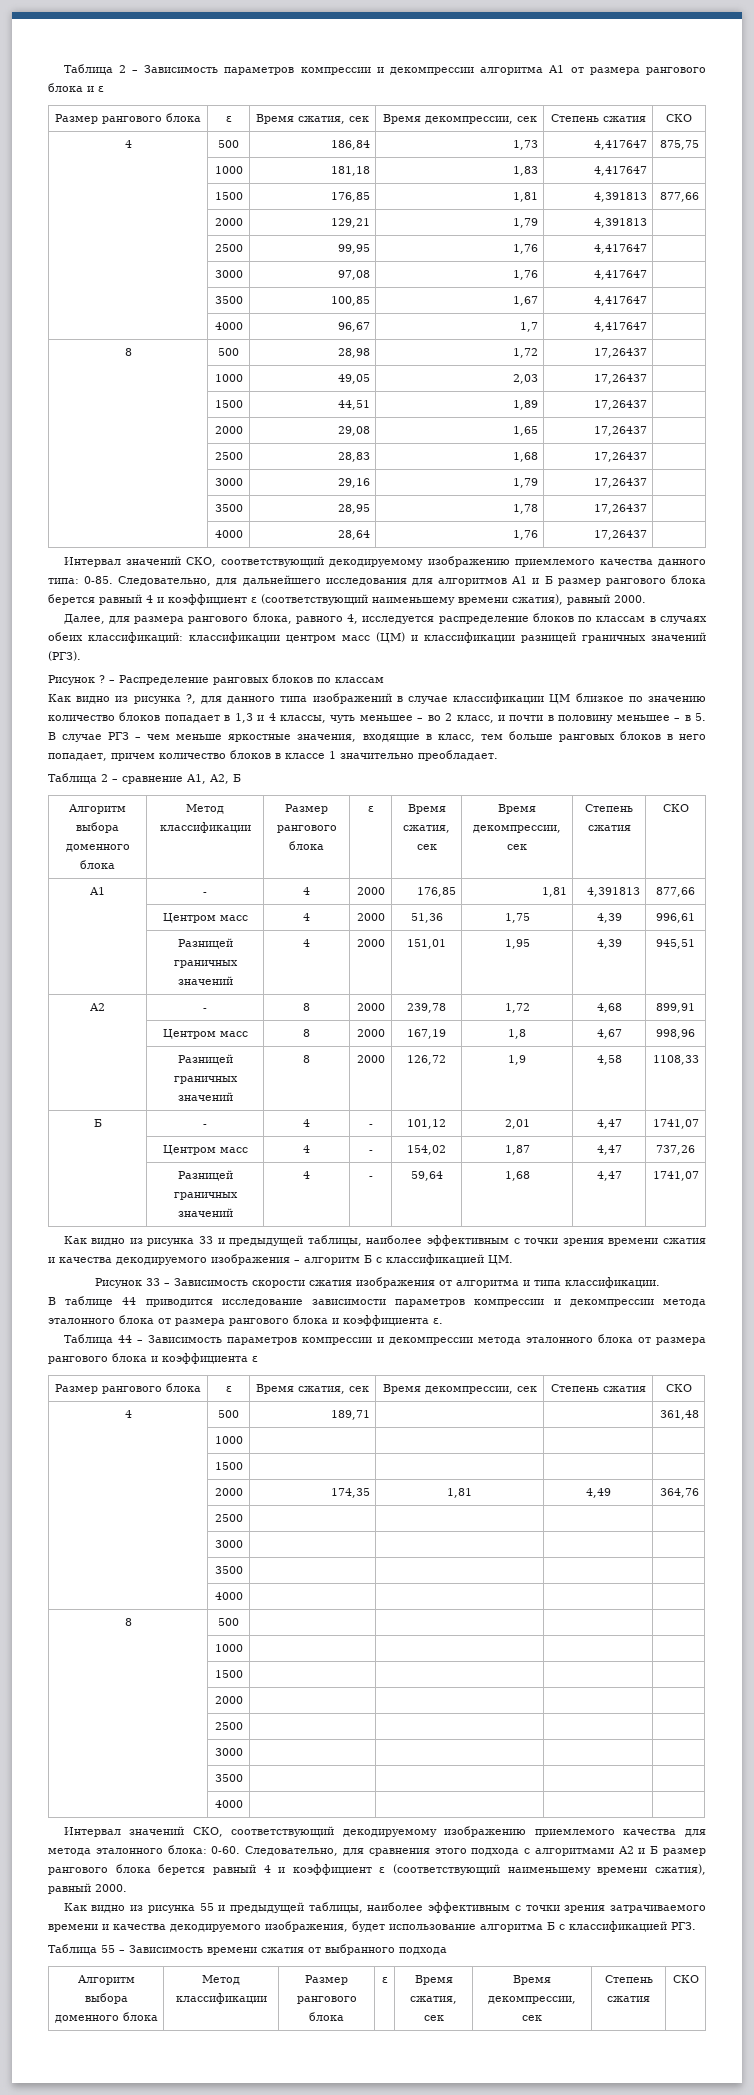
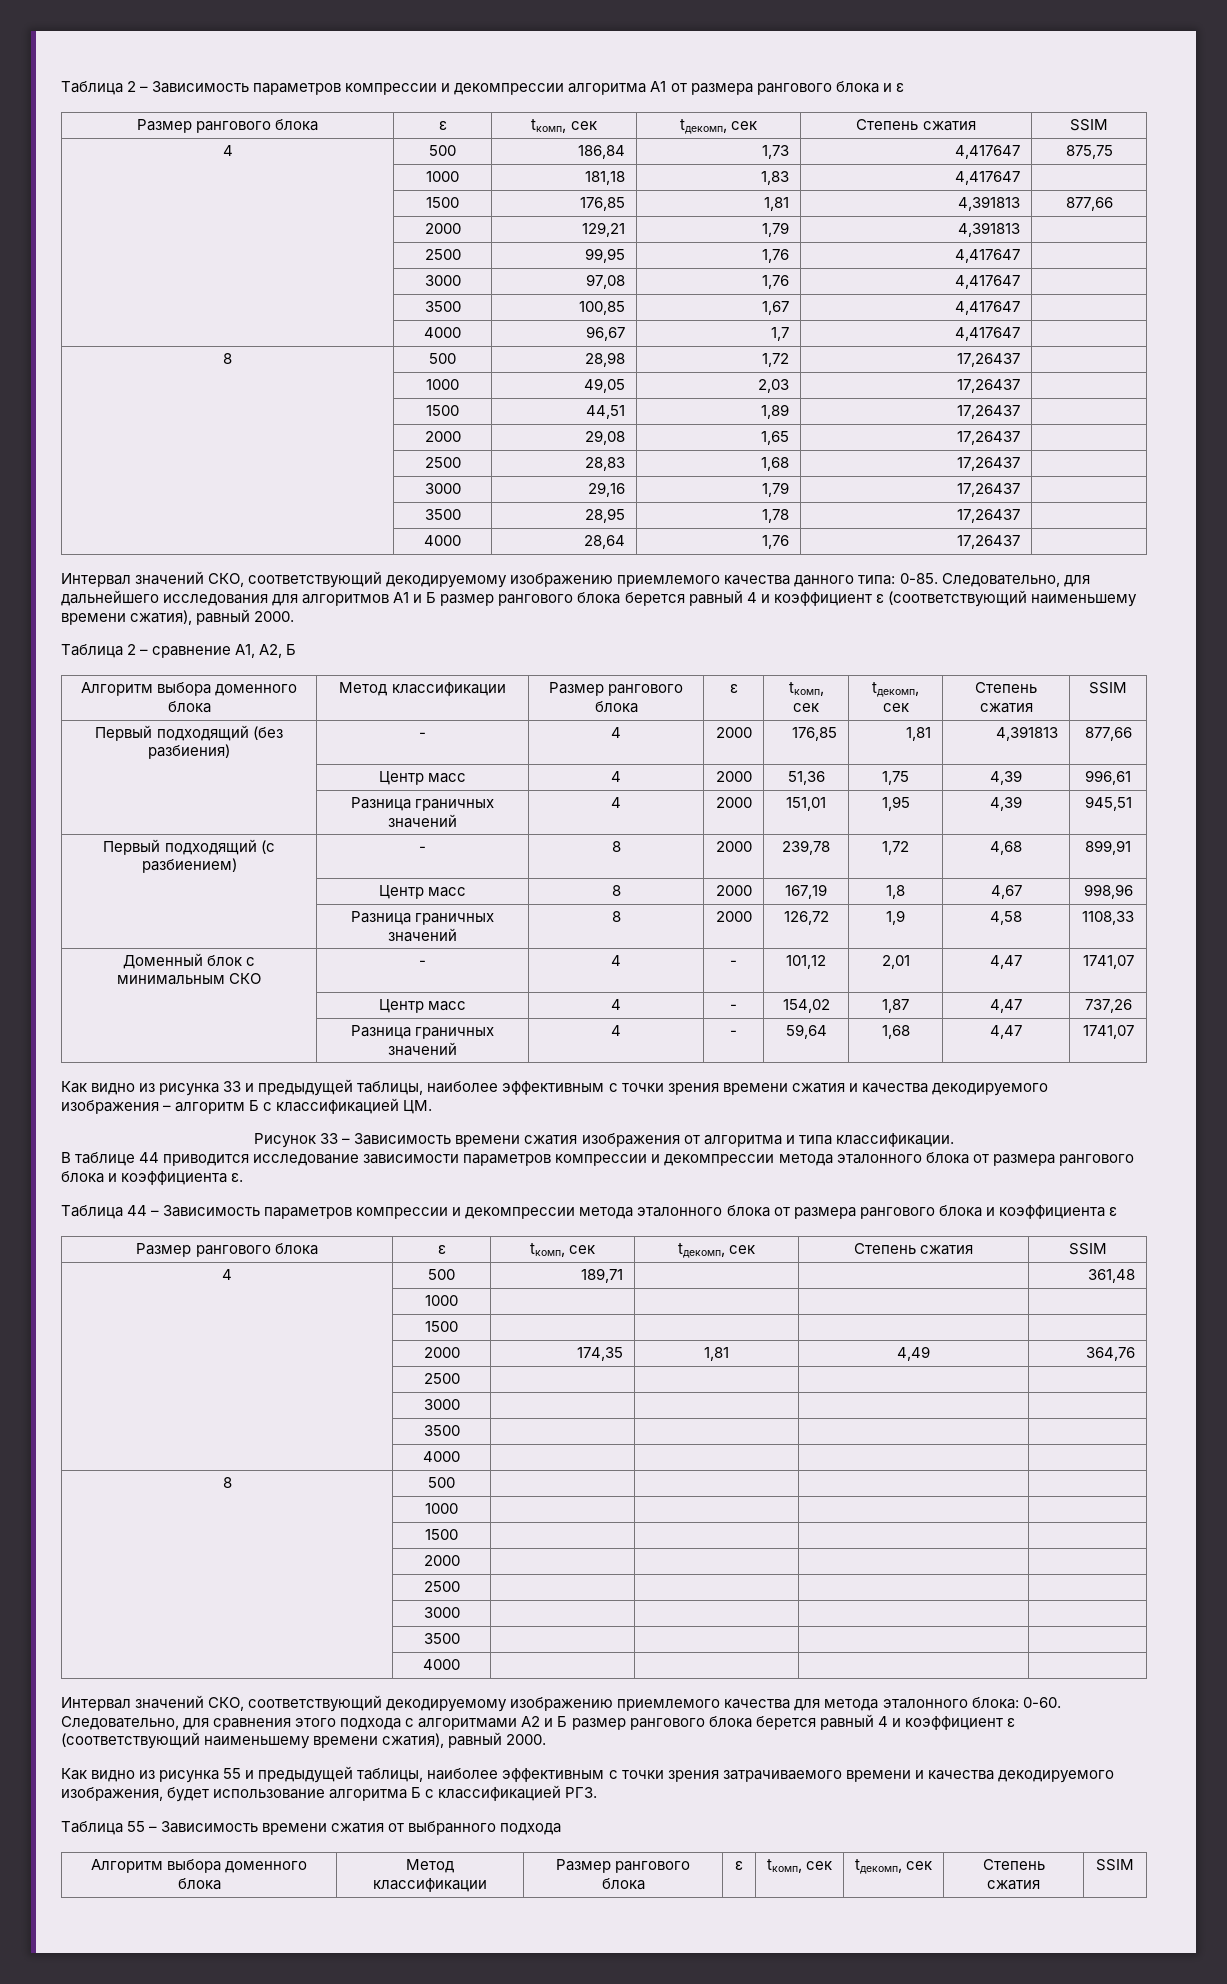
[256,114,369,124] [382,114,537,124] [550,114,646,122] [666,114,692,122] Время сжатия, сек | Время декомпрессии, сек | Степень сжатия | СКО -> [531,119,597,133] [679,119,758,134] [856,119,976,131] [1070,119,1108,131] tкомп, сек | tдекомп, сек | Степень сжатия | SSIM
[63,613,707,624] [48,632,706,643] [48,651,81,661] [48,674,384,685] [48,693,706,704] [48,712,707,723] [48,731,706,742] [48,750,498,761] // Далее, для размера рангового блока, равного 4, исследуется распределение блоков по классам в случаях обеих классификаций: классификации центром масс (ЦМ) и классификации разницей граничных значений (РГЗ). // Рисунок ? – Распределение ранговых блоков по классам // Как видно из рисунка ?, для данного типа изображений в случае классификации ЦМ близкое по значению количество блоков попадает в 1,3 и 4 классы, чуть меньшее – во 2 класс, и почти в половину меньшее – в 5. В случае РГЗ – чем меньше яркостные значения, входящие в класс, тем больше ранговых блоков в него попадает, причем количество блоков в классе 1 значительно преобладает. -> (295, 616) none
[407,804,446,814] [403,825,450,833] [416,844,437,850] [498,804,536,814] [473,825,561,833] [507,844,527,850] [585,804,633,812] [587,825,631,831] [662,804,689,812] [90,887,105,895] Время сжатия, сек | Время декомпрессии, сек | Степень сжатия | СКО // А1 -> [788,682,824,696] [793,703,819,712] [872,682,919,697] [882,703,909,712] [975,682,1037,693] [979,703,1033,713] [1089,682,1127,694] [95,725,283,741] [148,744,230,759] tкомп, сек | tдекомп, сек | Степень сжатия | SSIM // Первый подходящий (без разбиения)
[162,913,216,923] Центром -> [378,771,424,785] Центр
[177,938,233,949] Разницей -> [350,797,411,811] Разница
[90,1003,105,1011] А2 -> [103,839,275,855] [141,858,237,873] Первый подходящий (с разбиением)
[162,1029,216,1039] Центром -> [378,885,424,899] Центр
[177,1054,233,1065] Разницей -> [350,911,411,925] Разница
[93,1119,102,1127] Б -> [122,953,256,969] [116,973,262,985] Доменный блок с минимальным СКО
[162,1145,216,1155] Центром -> [378,999,424,1013] Центр
[177,1170,233,1181] Разницей -> [350,1025,411,1039] Разница
[251,1280,305,1288] скорости -> [455,1135,521,1147] времени
[256,1384,369,1394] [382,1384,537,1394] [550,1384,646,1392] [665,1384,692,1392] Время сжатия, сек | Время декомпрессии, сек | Степень сжатия | СКО -> [529,1243,596,1257] [677,1243,756,1258] [853,1243,974,1255] [1068,1243,1107,1255] tкомп, сек | tдекомп, сек | Степень сжатия | SSIM
[414,1975,453,1985] [410,1996,457,2004] [423,2015,444,2021] [513,1975,551,1985] [488,1996,576,2004] [522,2015,542,2021] [604,1975,653,1983] [607,1996,650,2002] [672,1975,699,1983] Время сжатия, сек | Время декомпрессии, сек | Степень сжатия | СКО -> [766,1859,833,1873] [854,1859,933,1874] [982,1859,1045,1870] [987,1880,1040,1890] [1096,1859,1134,1871] tкомп, сек | tдекомп, сек | Степень сжатия | SSIM

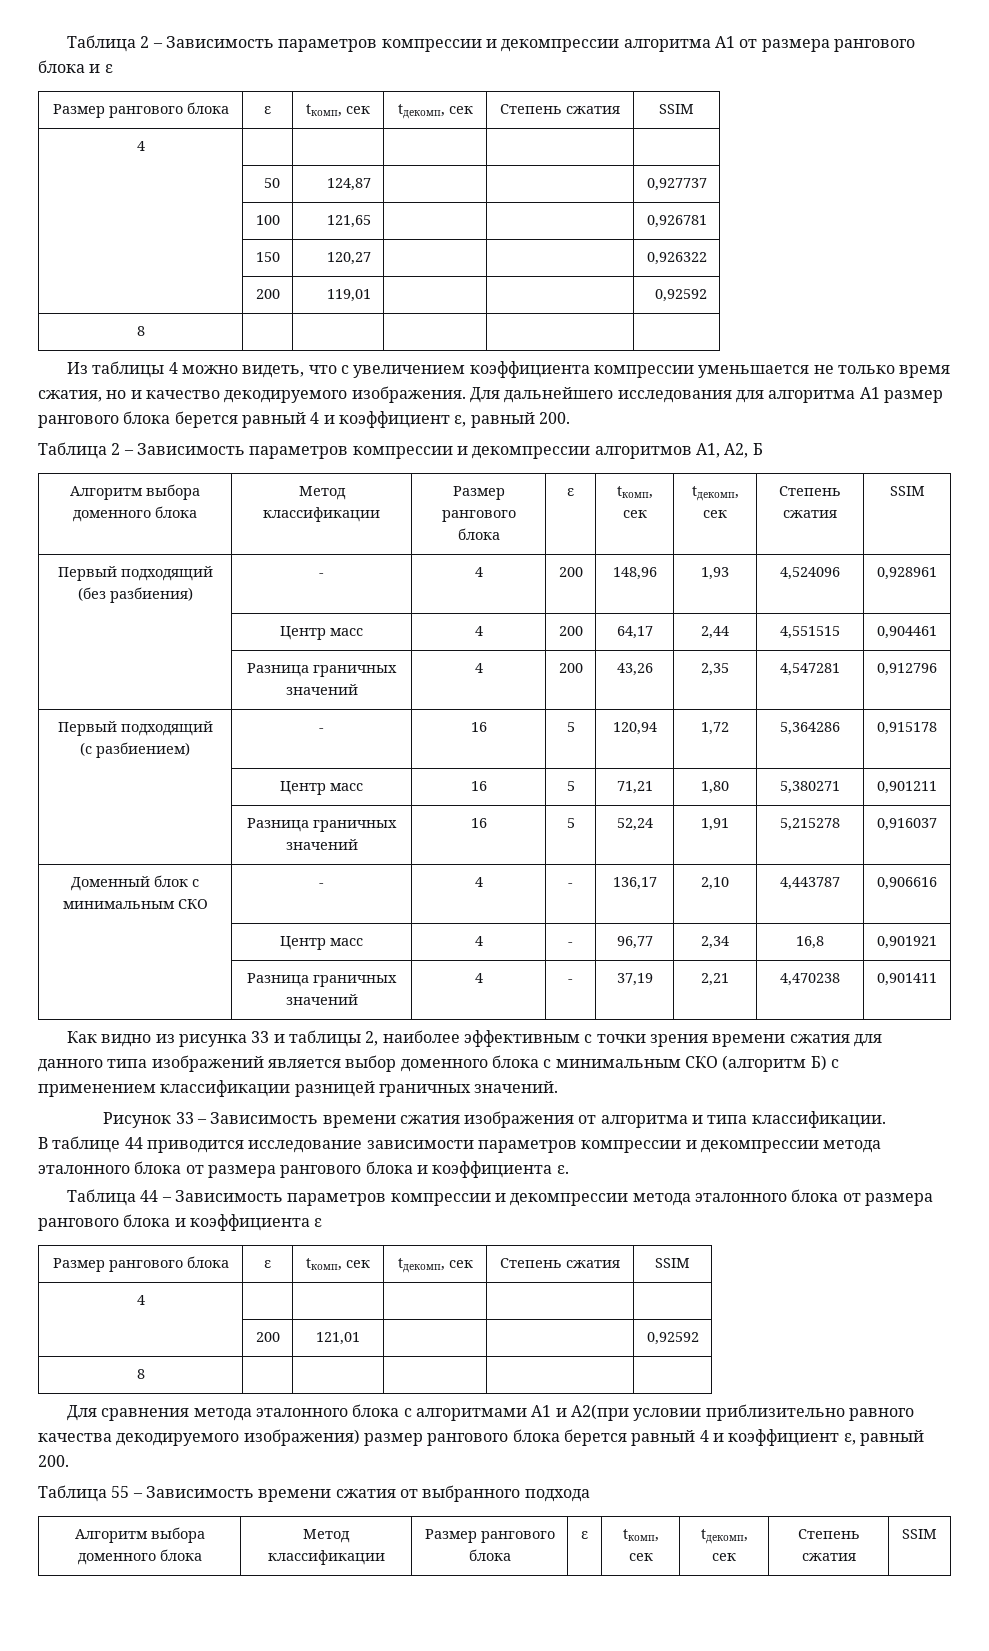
[429,145,456,156] [578,145,626,159] [762,145,790,159] [955,145,1021,159] [1065,145,1113,159] [426,171,459,182] [585,171,626,185] [761,171,790,185] [955,171,1021,185] [426,197,459,208] [580,197,626,211] [764,197,790,211] [958,196,1021,211] [1065,197,1113,211] [424,223,461,234] [582,222,626,237] [762,222,790,237] [958,222,1021,237] [424,249,461,260] [585,248,626,263] [762,249,790,263] [955,249,1021,263] [424,275,461,286] [586,274,626,289] [762,275,790,289] [955,275,1021,289] [424,301,461,312] [579,301,626,315] [762,301,790,315] [955,301,1021,315] [424,327,461,338] [586,326,626,341] [771,327,790,341] [955,327,1021,341] [223,353,232,364] [429,353,456,364] [585,352,626,367] [762,353,790,367] [957,353,1021,367] [426,379,459,390] [584,378,626,393] [758,379,790,393] [957,379,1021,393] [426,405,459,416] [586,405,626,419] [761,404,790,419] [957,405,1021,419] [424,431,461,442] [585,430,626,445] [761,431,790,445] [957,431,1021,445] [424,457,461,468] [585,457,626,471] [761,457,790,471] [957,457,1021,471] [424,483,461,494] [588,482,626,497] [762,482,790,497] [957,483,1021,497] [424,509,461,520] [585,508,626,523] [762,509,790,523] [957,509,1021,523] [424,535,461,546] [584,535,626,549] [762,535,790,549] [957,535,1021,549] [61,571,1090,588] [61,590,1137,607] [61,609,295,625] [61,644,232,658] 500 | 186,84 | 1,73 | 4,417647 | 875,75 // | 1000 | 181,18 | 1,83 | 4,417647 | // | 1500 | 176,85 | 1,81 | 4,391813 | 877,66 // | 2000 | 129,21 | 1,79 | 4,391813 | // | 2500 | 99,95 | 1,76 | 4,417647 | // | 3000 | 97,08 | 1,76 | 4,417647 | // | 3500 | 100,85 | 1,67 | 4,417647 | // | 4000 | 96,67 | 1,7 | 4,417647 | // 8 | 500 | 28,98 | 1,72 | 17,26437 | // | 1000 | 49,05 | 2,03 | 17,26437 | // | 1500 | 44,51 | 1,89 | 17,26437 | // | 2000 | 29,08 | 1,65 | 17,26437 | // | 2500 | 28,83 | 1,68 | 17,26437 | // | 3000 | 29,16 | 1,79 | 17,26437 | // | 3500 | 28,95 | 1,78 | 17,26437 | // | 4000 | 28,64 | 1,76 | 17,26437 | // Интервал значений СКО, соответствующий декодируемому изображению приемлемого качества данного типа: 0-85. Следовательно, для дальнейшего исследования для алгоритмов А1 и Б размер рангового блока берется равный 4 и коэффициент ε (соответствующий наименьшему времени сжатия), равный 2000. // Таблица 2 – сравнение -> [264,178,281,188] [327,178,372,191] [647,178,708,191] [256,215,281,225] [327,215,372,228] [647,215,708,228] [256,252,281,262] [327,252,372,265] [647,252,708,265] [256,289,281,299] [327,289,372,302] [655,289,708,302] [136,326,145,336] [67,361,951,378] [38,386,943,403] [38,411,570,428] [38,442,692,459] | | | | // | 50 | 124,87 | | | 0,927737 // | 100 | 121,65 | | | 0,926781 // | 150 | 120,27 | | | 0,926322 // | 200 | 119,01 | | | 0,92592 // 8 | | | | | // Из таблицы 4 можно видеть, что с увеличением коэффициента компрессии уменьшается не только время сжатия, но и качество декодируемого изображения. Для дальнейшего исследования для алгоритма А1 размер рангового блока берется равный 4 и коэффициент ε, равный 200. // Таблица 2 – Зависимость параметров компрессии и декомпрессии алгоритмов
[715,727,752,738] [792,727,838,741] [906,727,932,741] [996,726,1059,741] [1084,727,1132,741] [378,771,467,785] [611,771,621,782] [715,771,752,782] [787,771,825,785] [882,771,909,785] [990,770,1022,785] [1085,770,1131,785] [350,797,495,811] [388,814,457,828] [611,797,621,808] [715,797,752,808] [786,797,826,811] [881,796,910,811] [990,796,1022,811] [1084,796,1132,811] 2000 | 176,85 | 1,81 | 4,391813 | 877,66 // | Центр масс | 4 | 2000 | 51,36 | 1,75 | 4,39 | 996,61 // | Разница граничных значений | 4 | 2000 | 151,01 | 1,95 | 4,39 | 945,51 -> [558,567,583,577] [612,567,657,580] [701,567,729,580] [780,567,840,580] [877,567,937,580] [280,626,363,640] [474,626,483,636] [558,626,583,636] [616,626,653,639] [701,626,729,639] [780,626,840,639] [877,626,937,639] [247,663,397,677] [285,684,358,695] [474,663,483,673] [558,663,583,673] [616,663,653,676] [701,663,729,676] [780,663,840,676] [877,663,937,676] 200 | 148,96 | 1,93 | 4,524096 | 0,928961 // | Центр масс | 4 | 200 | 64,17 | 2,44 | 4,551515 | 0,904461 // | Разница граничных значений | 4 | 200 | 43,26 | 2,35 | 4,547281 | 0,912796
[611,841,621,852] [715,841,752,852] [782,840,830,855] [882,841,909,855] [990,841,1022,855] [1085,840,1131,855] [378,885,467,899] [611,885,621,896] [715,885,752,896] [785,884,827,899] [886,885,905,899] [990,885,1022,899] [1083,884,1133,899] [350,911,495,925] [388,928,457,942] [611,911,621,922] [715,911,752,922] [783,911,829,925] [886,910,905,925] [990,911,1022,925] [1082,911,1134,925] 8 | 2000 | 239,78 | 1,72 | 4,68 | 899,91 // | Центр масс | 8 | 2000 | 167,19 | 1,8 | 4,67 | 998,96 // | Разница граничных значений | 8 | 2000 | 126,72 | 1,9 | 4,58 | 1108,33 -> [470,722,487,732] [566,722,575,732] [612,722,657,735] [701,722,729,735] [780,722,840,735] [877,722,937,735] [280,781,363,795] [470,781,487,791] [566,781,575,791] [616,781,653,794] [701,781,729,794] [780,781,840,794] [877,781,937,794] [247,818,397,832] [285,839,358,850] [470,818,487,828] [566,818,575,828] [616,818,653,831] [701,818,729,831] [780,818,840,831] [877,818,937,831] 16 | 5 | 120,94 | 1,72 | 5,364286 | 0,915178 // | Центр масс | 16 | 5 | 71,21 | 1,80 | 5,380271 | 0,901211 // | Разница граничных значений | 16 | 5 | 52,24 | 1,91 | 5,215278 | 0,916037
[786,955,826,969] [881,955,910,969] [990,955,1022,969] [1082,955,1134,969] 101,12 | 2,01 | 4,47 | 1741,07 -> [612,877,657,890] [701,877,729,890] [780,877,840,890] [877,877,937,890] 136,17 | 2,10 | 4,443787 | 0,906616
[782,999,830,1013] [882,999,909,1013] [990,999,1022,1013] [1084,999,1132,1013] 154,02 | 1,87 | 4,47 | 737,26 -> [616,936,653,949] [701,936,729,949] [796,936,824,949] [877,936,937,949] 96,77 | 2,34 | 16,8 | 0,901921
[785,1024,827,1039] [881,1025,910,1039] [990,1025,1022,1039] [1082,1025,1134,1039] 59,64 | 1,68 | 4,47 | 1741,07 -> [616,973,653,986] [701,973,729,986] [780,973,840,986] [877,973,937,986] 37,19 | 2,21 | 4,470238 | 0,901411
[258,1079,424,1096] предыдущей таблицы, -> [289,1030,379,1047] таблицы 2,
[848,1083,1048,1096] [61,1098,433,1114] и качества декодируемого изображения – алгоритм Б с классификацией ЦМ. -> [853,1034,882,1047] [38,1055,839,1072] [38,1080,559,1097] для данного типа изображений является выбор доменного блока с минимальным СКО (алгоритм Б) с применением классификации разницей граничных значений.
[428,1269,455,1280] [581,1268,624,1283] [1088,1269,1136,1283] [425,1295,458,1306] [425,1321,458,1332] [423,1347,460,1358] [577,1347,624,1361] [704,1347,729,1361] [897,1346,930,1361] [1086,1347,1136,1361] [423,1373,460,1384] [423,1399,460,1410] [423,1425,460,1436] [423,1451,460,1462] [222,1477,232,1488] [428,1477,455,1488] [425,1503,458,1514] [425,1529,458,1540] [423,1555,460,1566] [423,1581,460,1592] [423,1607,460,1618] [423,1633,460,1644] [423,1659,460,1670] [61,1695,1061,1712] [61,1714,1015,1730] [61,1732,547,1749] [61,1766,1114,1783] [61,1785,598,1802] 500 | 189,71 | | | 361,48 // | 1000 | | | | // | 1500 | | | | // | 2000 | 174,35 | 1,81 | 4,49 | 364,76 // | 2500 | | | | // | 3000 | | | | // | 3500 | | | | // | 4000 | | | | // 8 | 500 | | | | // | 1000 | | | | // | 1500 | | | | // | 2000 | | | | // | 2500 | | | | // | 3000 | | | | // | 3500 | | | | // | 4000 | | | | // Интервал значений СКО, соответствующий декодируемому изображению приемлемого качества для метода эталонного блока: 0-60. Следовательно, для сравнения этого подхода с алгоритмами А2 и Б размер рангового блока берется равный 4 и коэффициент ε (соответствующий наименьшему времени сжатия), равный 2000. // Как видно из рисунка 55 и предыдущей таблицы, наиболее эффективным с точки зрения затрачиваемого времени и качества декодируемого изображения, будет использование алгоритма Б с классификацией РГЗ. -> [255,1332,280,1342] [316,1332,360,1345] [646,1332,699,1345] [136,1369,145,1379] [67,1404,915,1421] [38,1429,924,1446] [38,1455,69,1467] | | | | // | 200 | 121,01 | | | 0,92592 // 8 | | | | | // Для сравнения метода эталонного блока с алгоритмами А1 и А2(при условии приблизительно равного качества декодируемого изображения) размер рангового блока берется равный 4 и коэффициент ε, равный 200.

